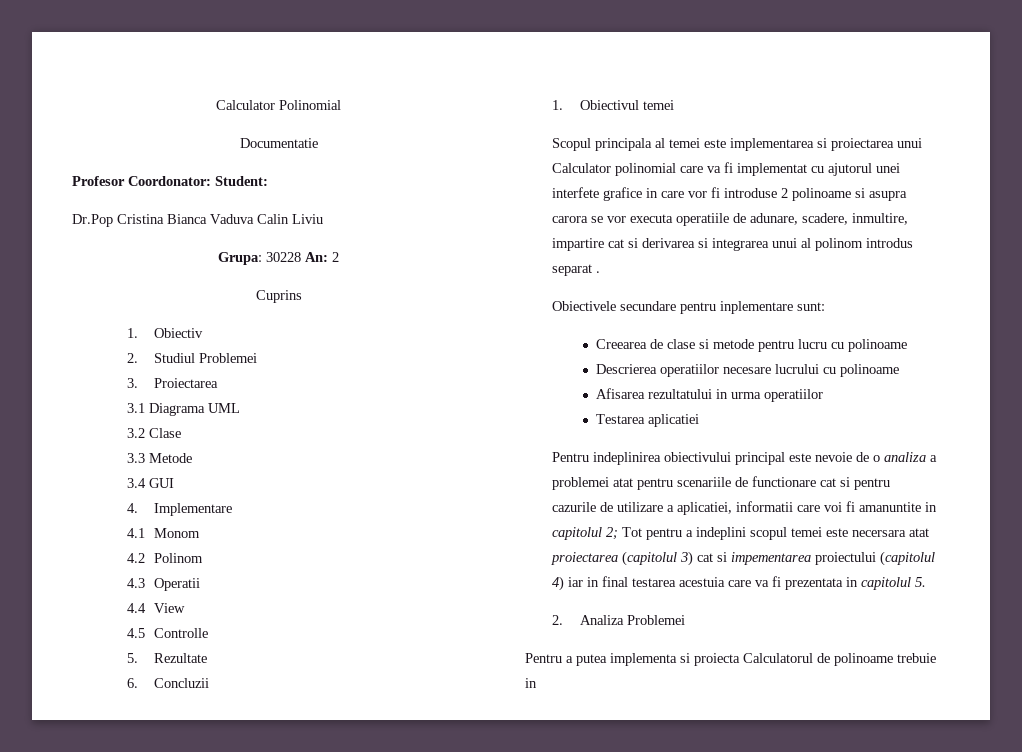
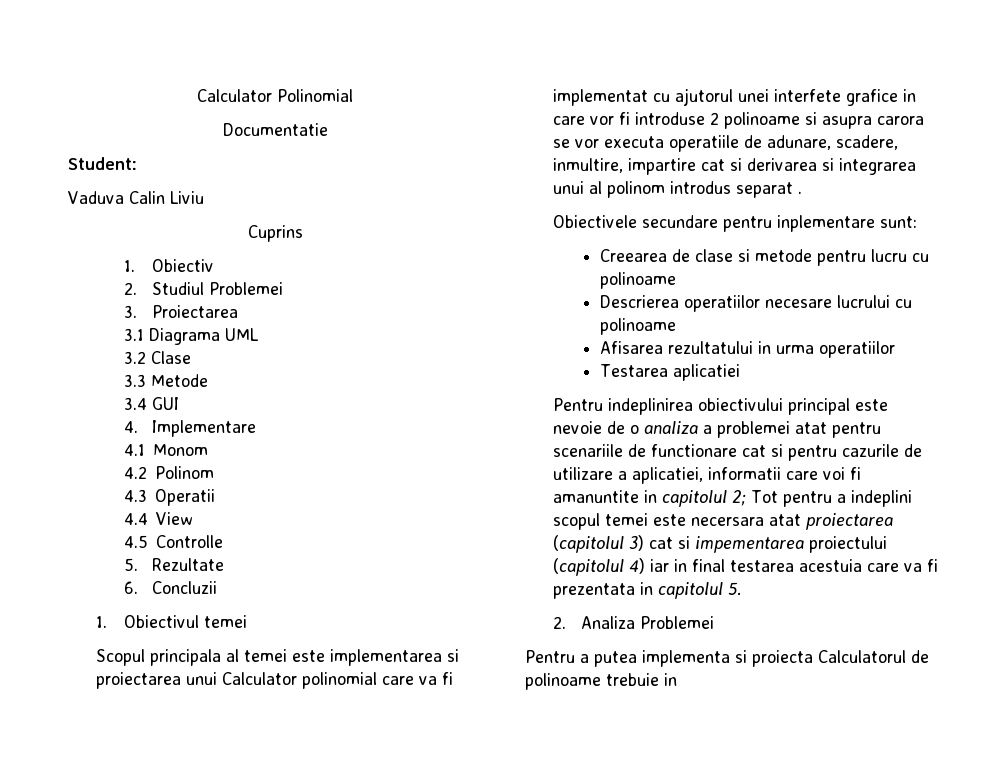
[72,176,211,186] Profesor Coordonator: -> (328, 129) none
[72,214,207,227] Dr.Pop Cristina Bianca -> (137, 163) none
[218,252,339,265] // Grupa: 30228 An: 2 -> (204, 197) none

